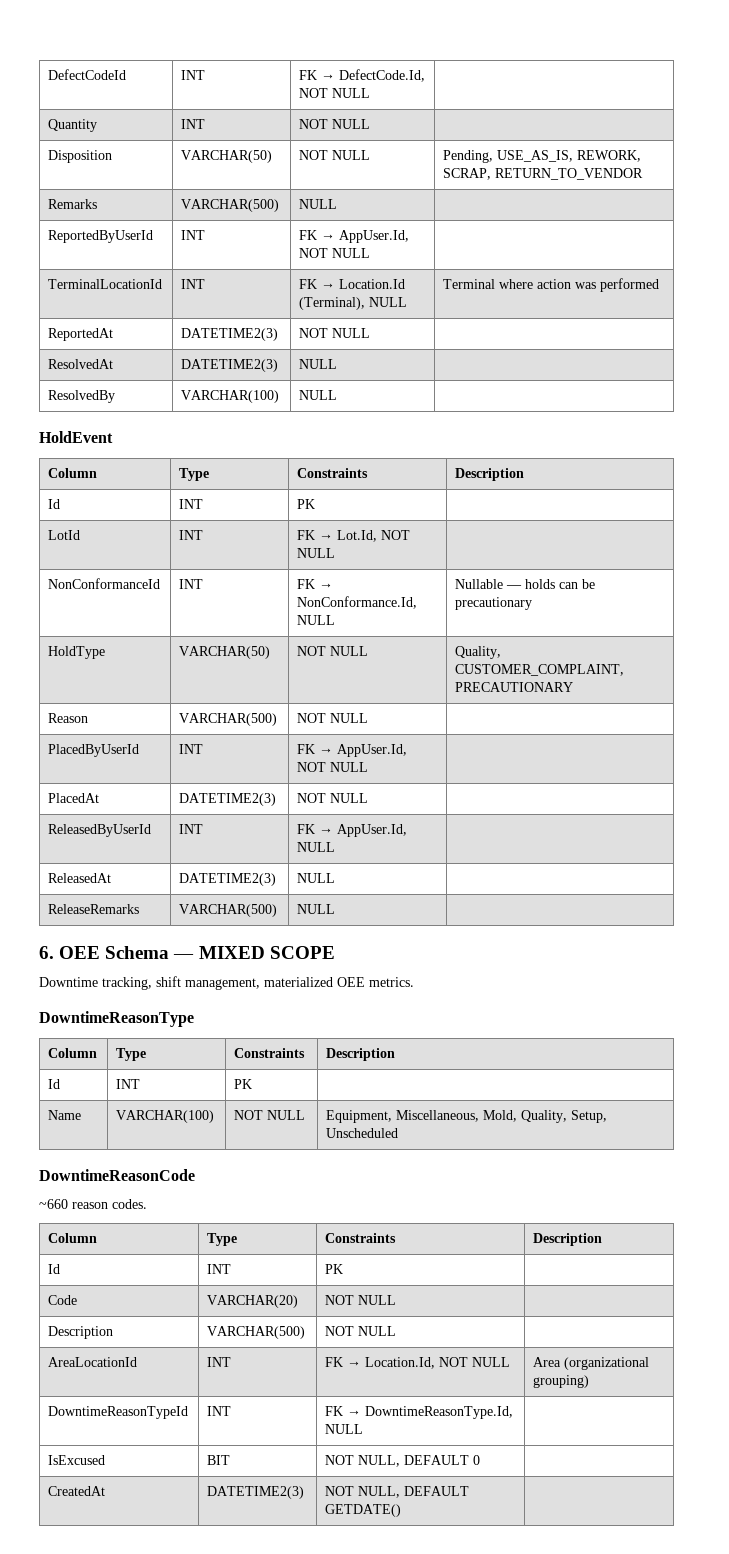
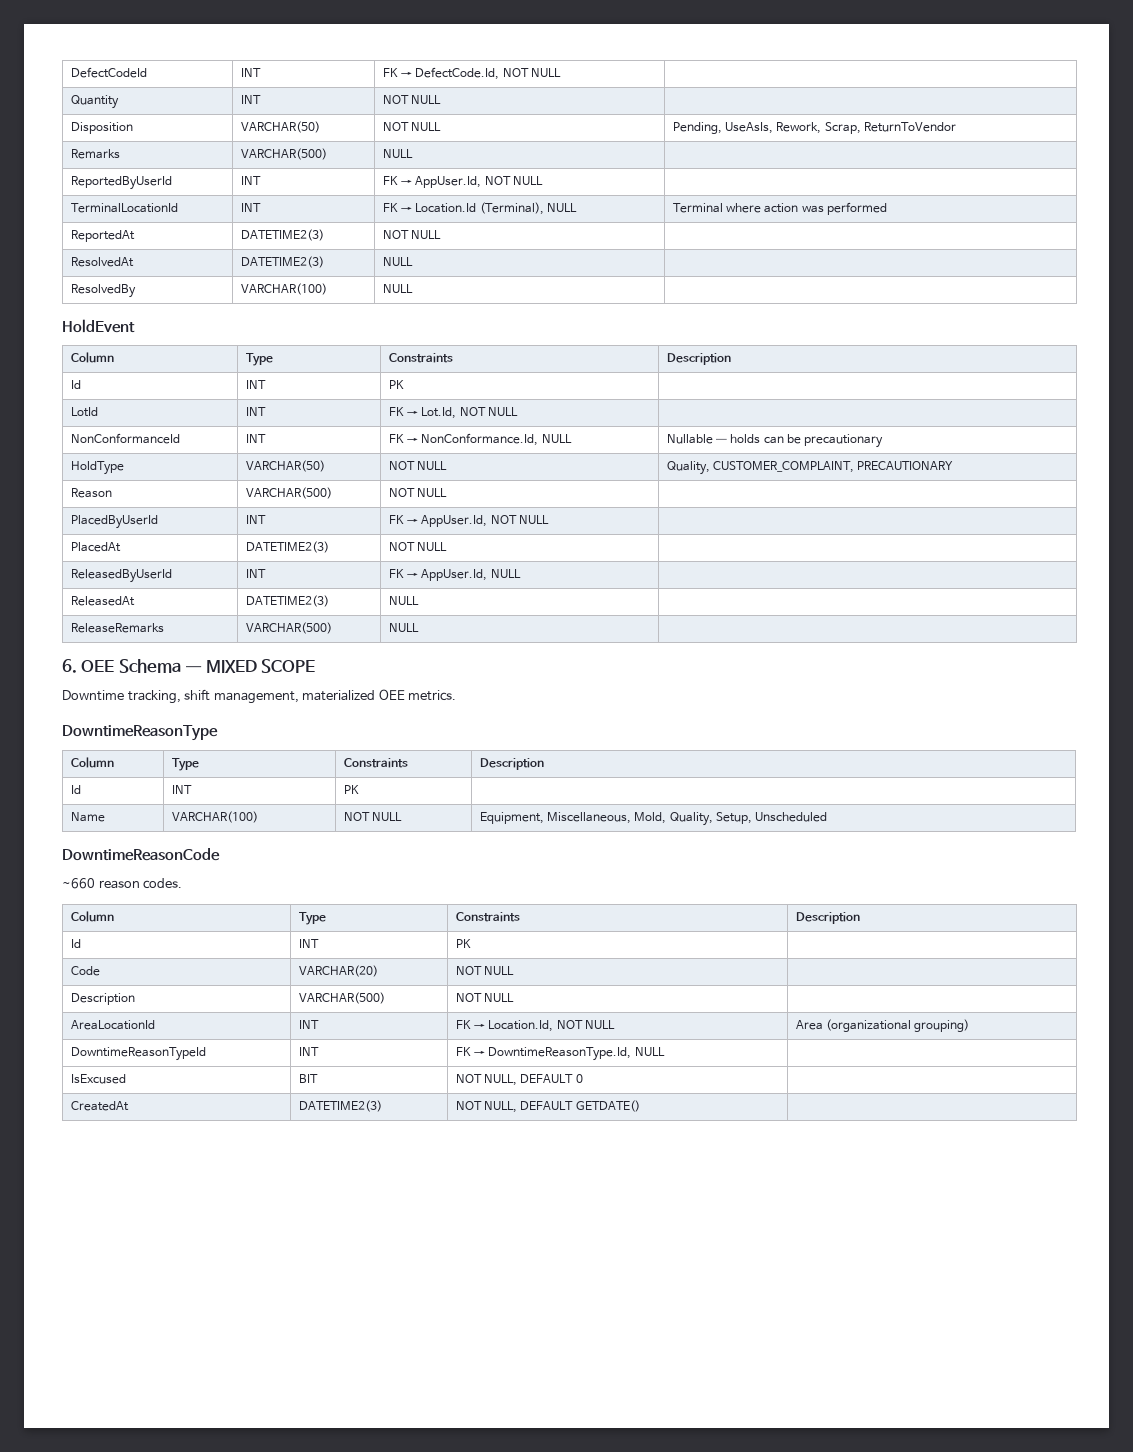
[497,150,642,162] [443,168,644,180] USE_AS_IS, REWORK, SCRAP, RETURN_TO_VENDOR -> [725,122,956,134] UseAsIs, Rework, Scrap, ReturnToVendor

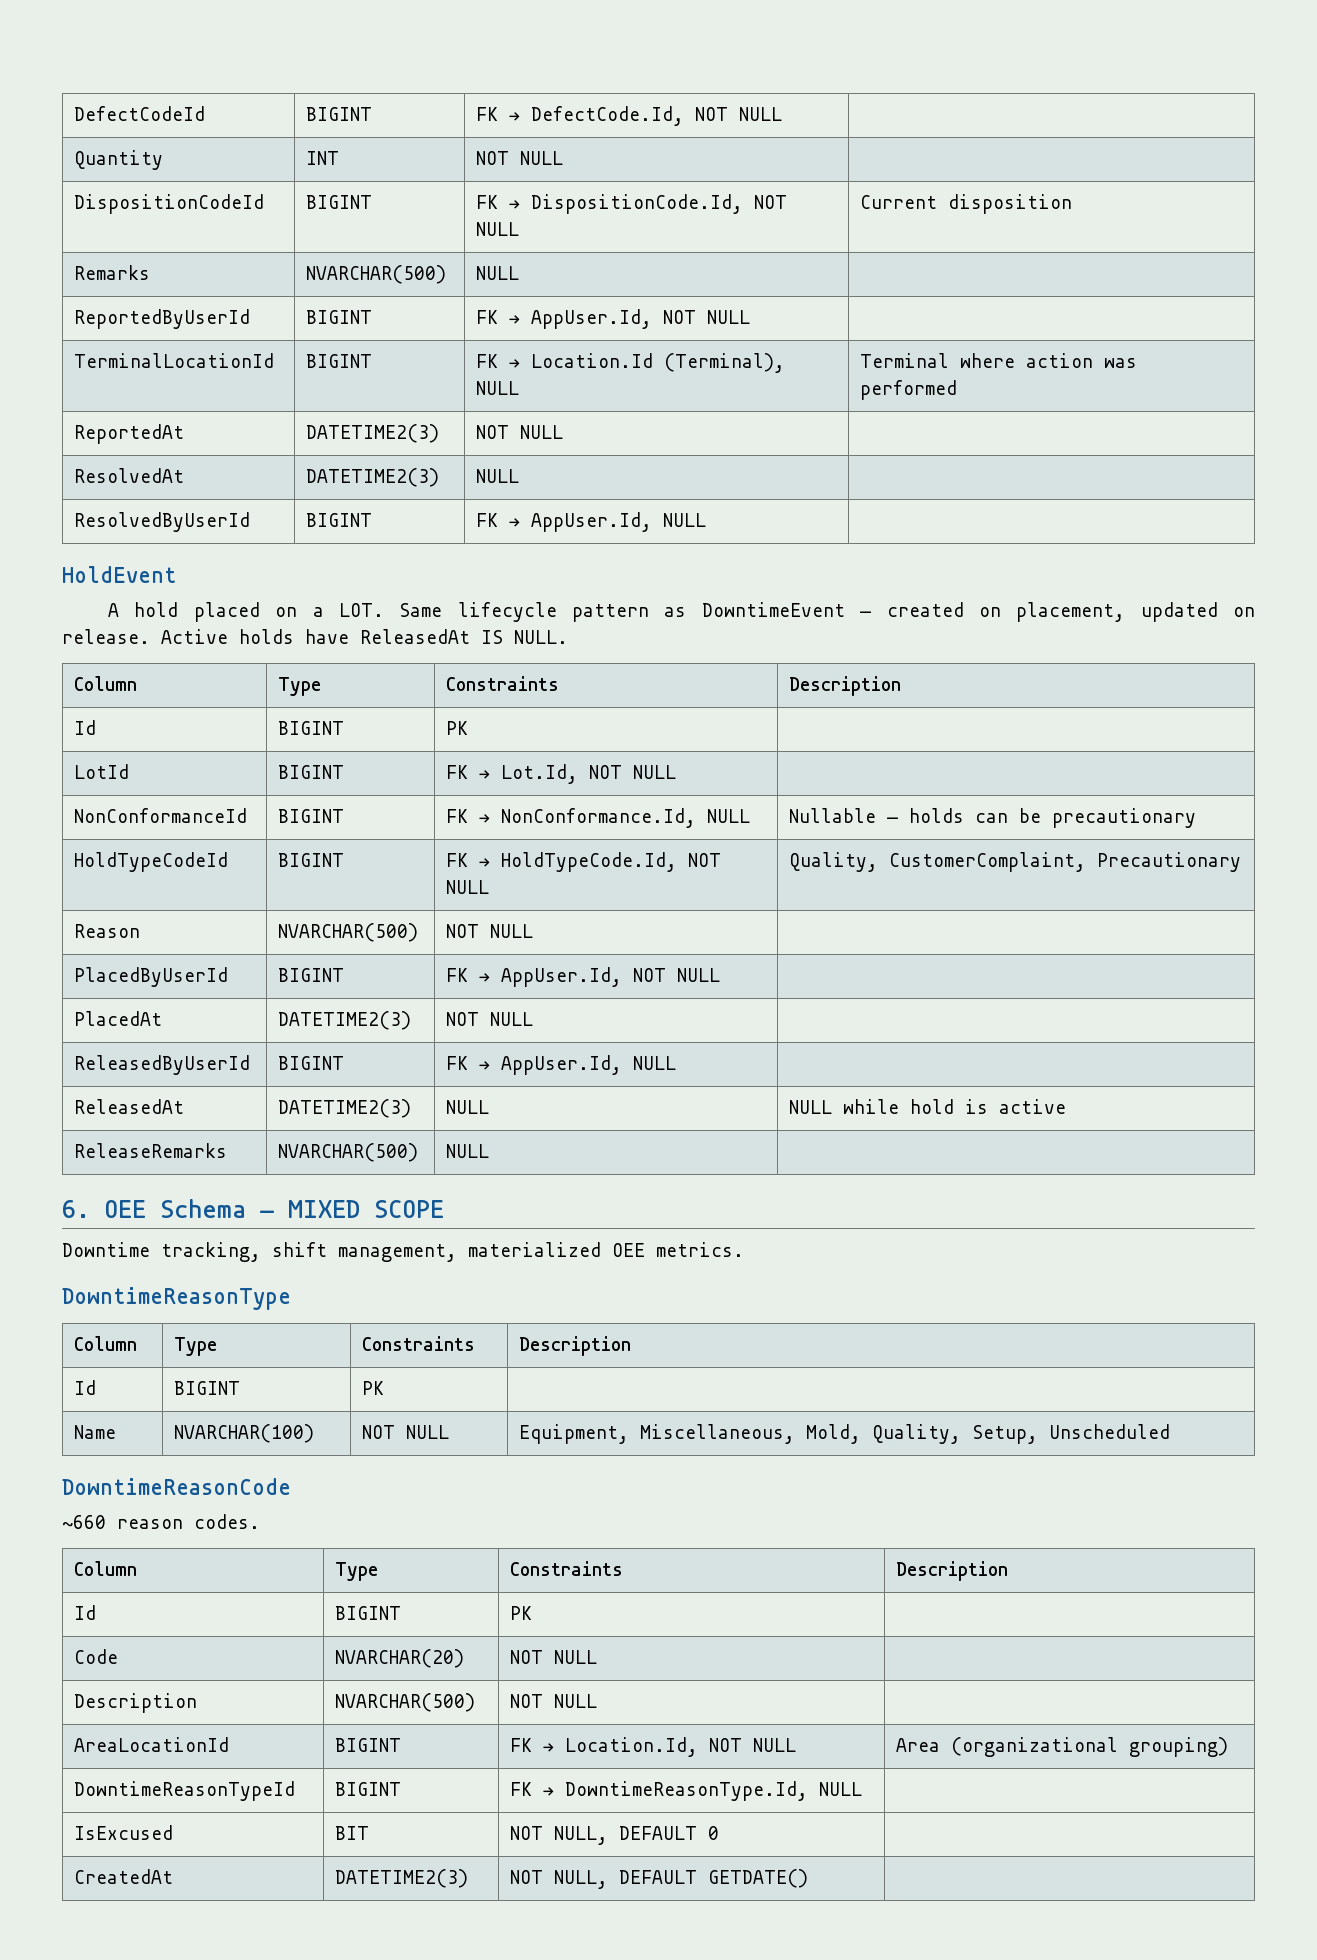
[241,68,262,77] INT -> [305,107,372,121] BIGINT
[71,122,134,134] [241,121,321,133] [383,122,442,131] [673,122,956,134] Disposition | VARCHAR(50) | NOT NULL | Pending, UseAsIs, Rework, Scrap, ReturnToVendor -> [73,194,264,214] [305,195,372,209] [475,194,787,214] [475,222,519,236] [859,194,1072,214] DispositionCodeId | BIGINT | FK → DispositionCode.Id, NOT NULL | Current disposition
[241,148,328,160] VARCHAR(500) -> [305,265,446,284] NVARCHAR(500)
[241,176,262,185] INT -> [305,310,372,324] BIGINT
[241,203,262,212] INT -> [305,354,372,368] BIGINT
[71,284,137,298] [241,283,328,295] [383,284,414,293] [62,319,135,333] [71,352,115,363] [246,353,274,366] [389,353,454,363] [667,353,732,365] [71,380,82,389] [246,380,267,389] ResolvedBy | VARCHAR(100) | NULL | // HoldEvent // Column | Type | Constraints | Description // Id | INT -> [73,512,250,532] [305,513,372,527] [475,512,706,532] [62,566,176,583] [107,602,1256,622] [62,629,568,644] [73,676,137,691] [277,677,321,696] [445,676,559,691] [788,676,901,696] [73,720,96,735] [277,721,344,735] ResolvedByUserId | BIGINT | FK → AppUser.Id, NULL | // HoldEvent // A hold placed on a LOT. Same lifecycle pattern as DowntimeEvent — created on placement, updated on release. Active holds have ReleasedAt IS NULL. // Column | Type | Constraints | Description // Id | BIGINT
[246,407,267,416] INT -> [277,765,344,779] BIGINT
[246,434,267,443] INT -> [277,809,344,823] BIGINT
[71,461,125,475] [246,460,326,472] HoldType | VARCHAR(50) | -> [73,852,228,872] [277,853,344,867] [445,852,677,872] HoldTypeCodeId | BIGINT | FK → HoldTypeCode.Id,
[713,461,954,473] CUSTOMER_COMPLAINT, PRECAUTIONARY -> [888,852,1241,872] CustomerComplaint, Precautionary
[246,487,333,499] VARCHAR(500) -> [277,923,418,942] NVARCHAR(500)
[246,515,267,524] INT -> [277,968,344,982] BIGINT
[246,569,267,578] INT -> [277,1056,344,1070] BIGINT
(420, 600) none -> [788,1099,1066,1114] NULL while hold is active
[246,622,333,634] VARCHAR(500) -> [277,1143,418,1162] NVARCHAR(500)
[172,785,193,794] INT -> [173,1381,240,1395] BIGINT
[172,811,259,823] VARCHAR(100) -> [173,1424,314,1443] NVARCHAR(100)
[299,939,320,948] INT -> [334,1606,401,1620] BIGINT
[299,965,379,977] VARCHAR(20) -> [334,1649,464,1668] NVARCHAR(20)
[299,992,386,1004] VARCHAR(500) -> [334,1693,475,1712] NVARCHAR(500)
[299,1020,320,1029] INT -> [334,1738,401,1752] BIGINT
[299,1047,320,1056] INT -> [334,1782,401,1796] BIGINT

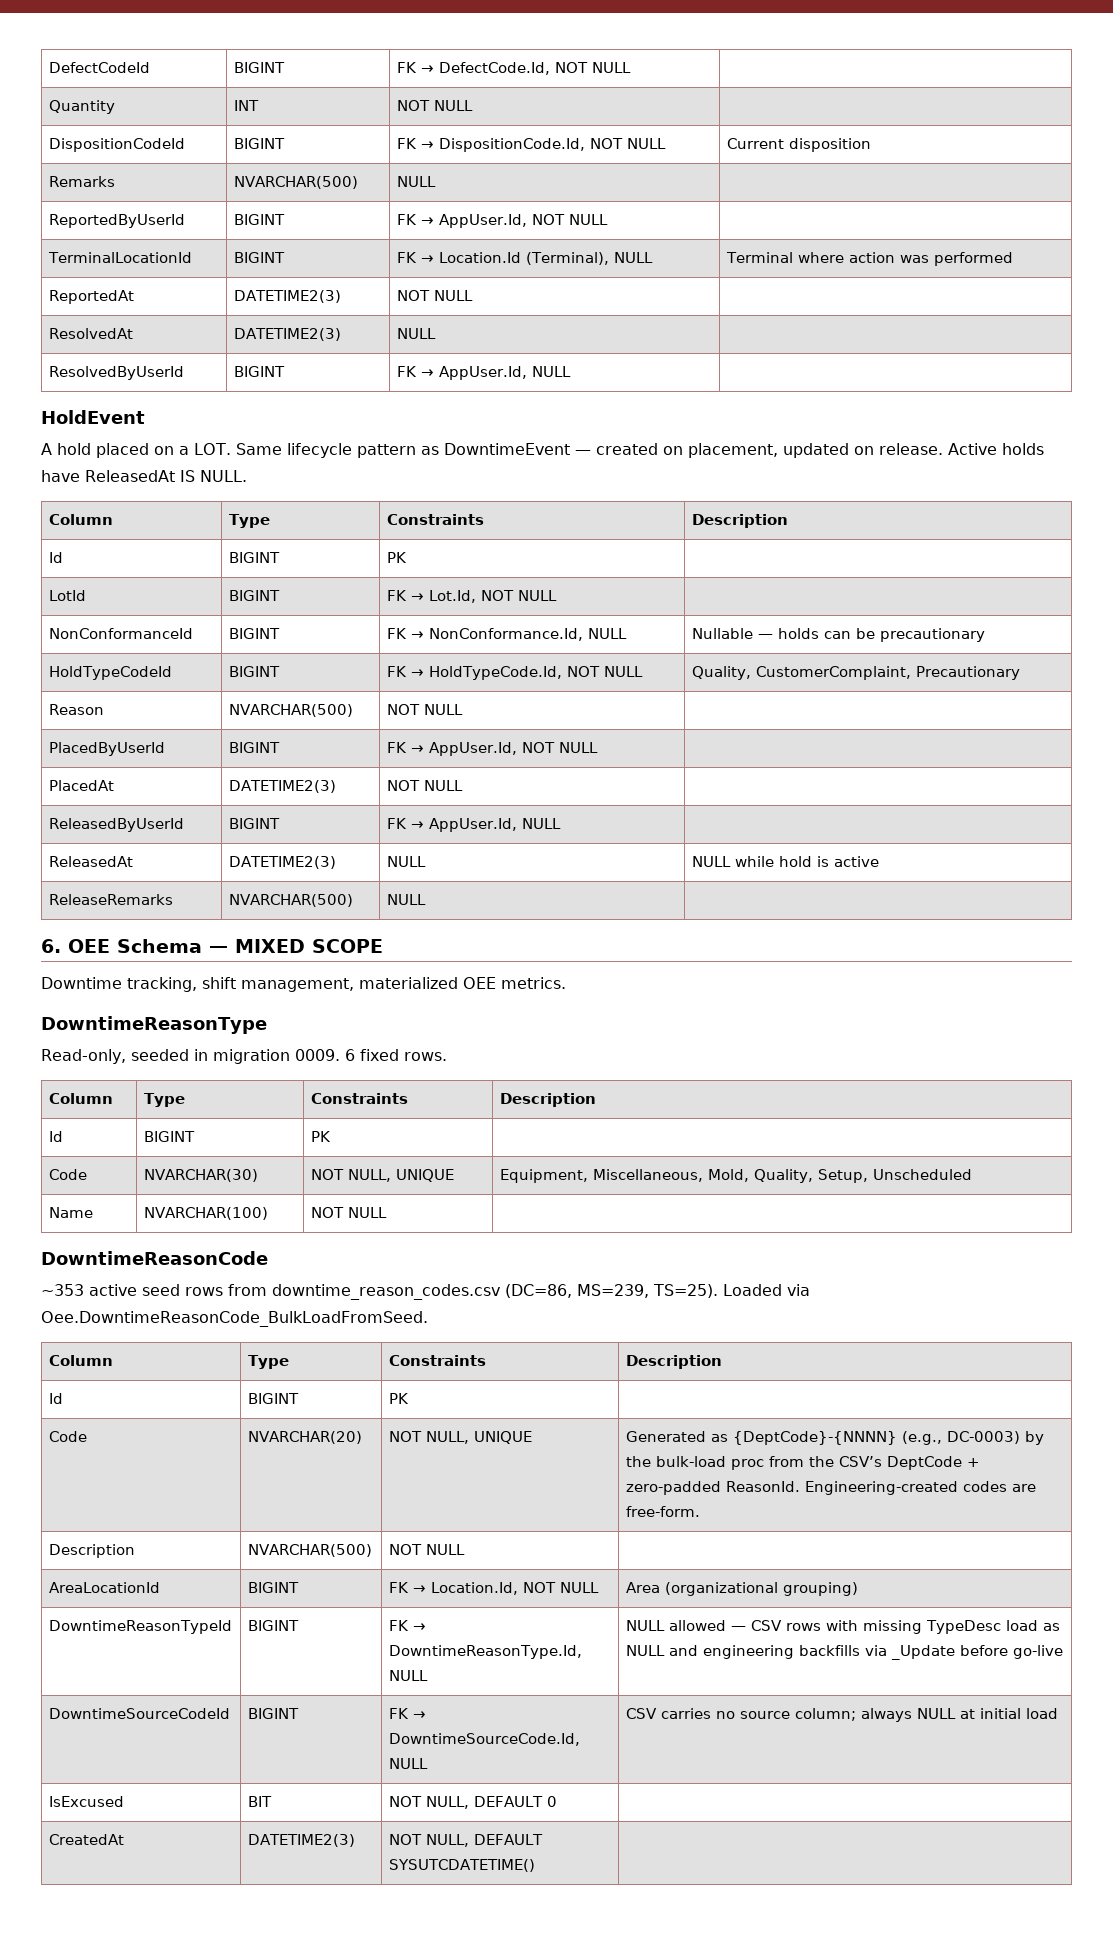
[73,1336,137,1351] [173,1337,217,1356] [361,1336,475,1351] [518,1336,631,1356] [73,1380,96,1395] [173,1381,240,1395] [361,1381,384,1395] [73,1425,116,1439] [173,1424,314,1443] [361,1425,449,1439] [518,1424,1170,1444] [62,1478,291,1495] [62,1514,260,1529] // Column | Type | Constraints | Description // Id | BIGINT | PK | // Name | NVARCHAR(100) | NOT NULL | Equipment, Miscellaneous, Mold, Quality, Setup, Unscheduled // DowntimeReasonCode // ~660 reason codes. -> [41,1049,447,1064] [48,1093,113,1104] [143,1093,185,1107] [310,1093,408,1104] [499,1093,596,1107] [48,1131,63,1142] [143,1131,195,1142] [310,1131,331,1142] [48,1169,87,1180] [143,1169,258,1182] [310,1169,454,1182] [499,1169,972,1183] [48,1207,93,1218] [143,1207,268,1220] [310,1207,387,1218] [41,1251,268,1265] [41,1284,810,1300] [41,1311,428,1327] // Read-only, seeded in migration 0009. 6 fixed rows. // Column | Type | Constraints | Description // Id | BIGINT | PK | // Code | NVARCHAR(30) | NOT NULL, UNIQUE | Equipment, Miscellaneous, Mold, Quality, Setup, Unscheduled // Name | NVARCHAR(100) | NOT NULL | // DowntimeReasonCode // ~353 active seed rows from downtime_reason_codes.csv (DC=86, MS=239, TS=25). Loaded via Oee.DowntimeReasonCode_BulkLoadFromSeed.
[553,1650,597,1664] NULL | -> [425,1431,532,1444] [625,1431,1044,1445] [625,1456,980,1470] [625,1481,1036,1495] [625,1506,700,1517] NULL, UNIQUE | Generated as {DeptCode}-{NNNN} (e.g., DC-0003) by the bulk-load proc from the CSV’s DeptCode + zero-padded ReasonId. Engineering-created codes are free-form.
(862, 1789) none -> [625,1620,1060,1634] [625,1645,1063,1660] [48,1708,230,1719] [247,1708,299,1719] [388,1708,426,1719] [388,1733,580,1746] [388,1758,428,1769] [625,1708,1058,1722] NULL allowed — CSV rows with missing TypeDesc load as NULL and engineering backfills via _Update before go-live // DowntimeSourceCodeId | BIGINT | FK → DowntimeSourceCode.Id, NULL | CSV carries no source column; always NULL at initial load
[707,1869,808,1888] GETDATE() -> [388,1859,535,1872] SYSUTCDATETIME()

